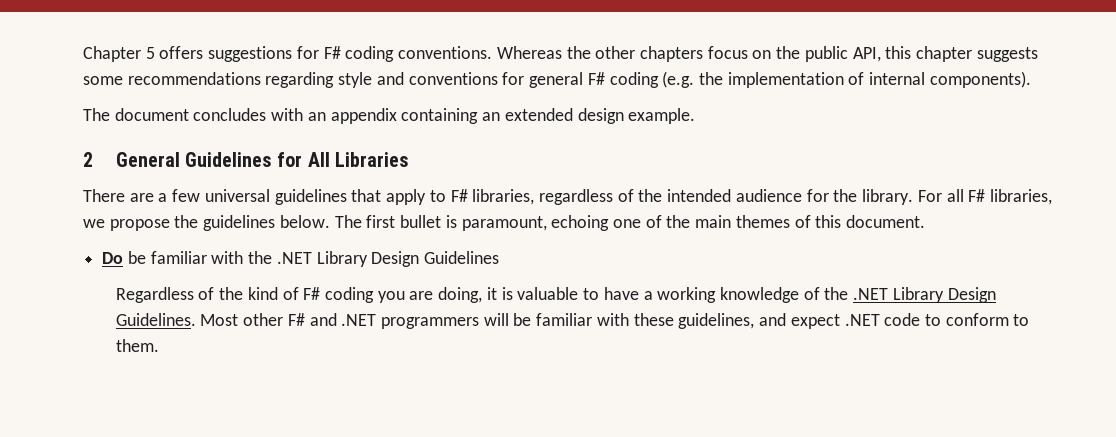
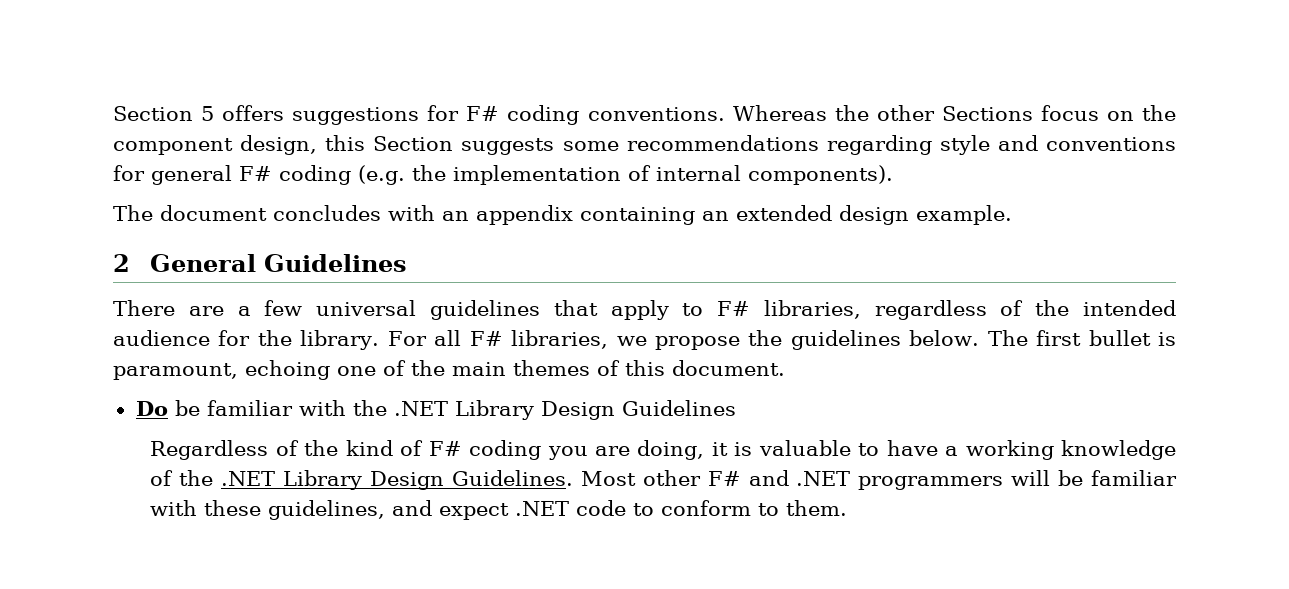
[83,46,141,62] Chapter -> [113,106,193,121] Section
[639,46,703,62] chapters -> [941,106,1033,121] Sections
[804,46,973,62] public API, this chapter -> [113,135,454,155] component design, this Section
[277,152,410,167] for All Libraries -> (408, 263) none

